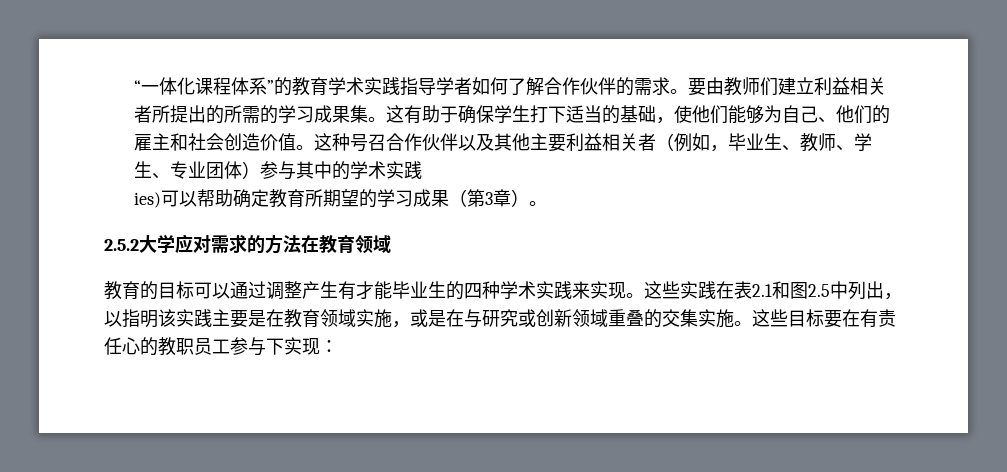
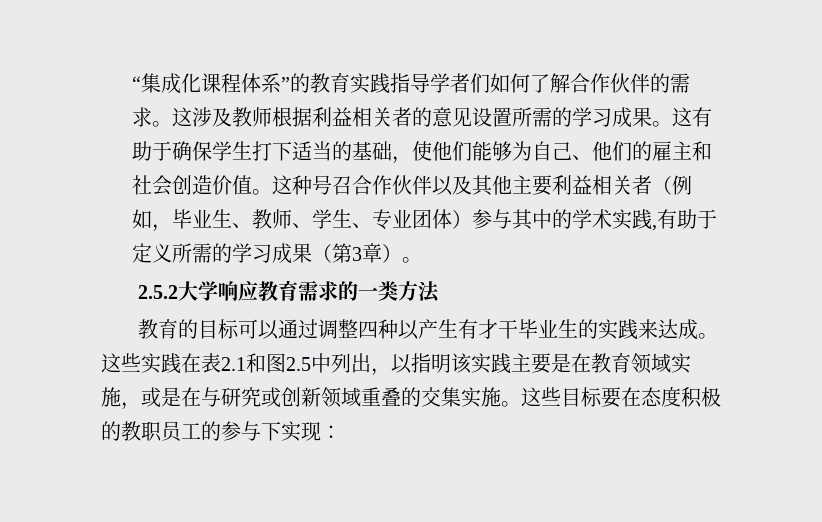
[134,77,178,95] “一体 -> [131,73,181,94] “集成
[328,77,365,95] 学术 -> (350, 83) none
(473, 86) none -> [469,73,490,93] 们
[688,77,887,96] [134,105,369,124] 要由教师们建立利益相关者所提出的所需的学习成果集 -> [171,107,652,128] 这涉及教师根据利益相关者的意见设置所需的学习成果
[134,189,360,208] // ies)可以帮助确定教育所期望 -> [651,209,717,231] [131,243,212,263] ,有助于定义所需
[175,234,265,254] 应对需求的 -> [218,280,399,301] 响应教育需求的一类
[301,235,391,254] 在教育领域 -> (441, 292) none
(302, 290) none -> [358,319,420,340] 四种以
[374,281,392,300] 能 -> [498,319,519,339] 干
[464,281,626,299] 四种学术实践来实现 -> [598,319,699,340] 实践来达成
[860,309,896,328] [104,337,140,355] 有责任心 -> [641,386,721,408] 态度积极
(230, 346) none -> [201,421,221,441] 的

